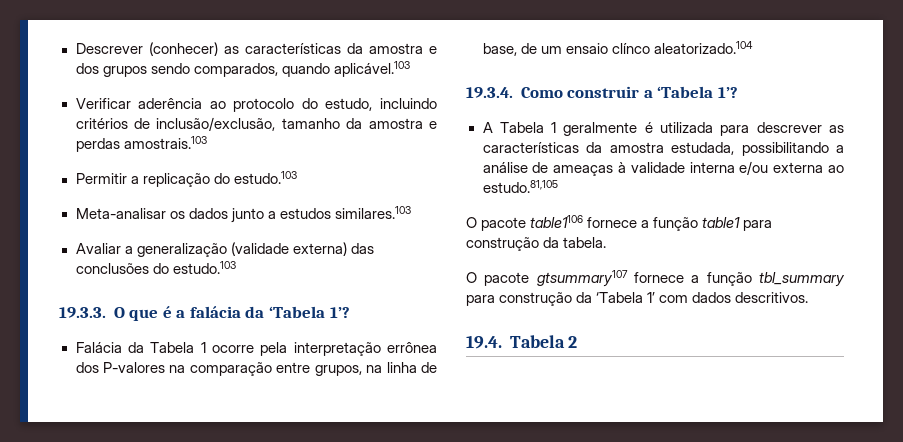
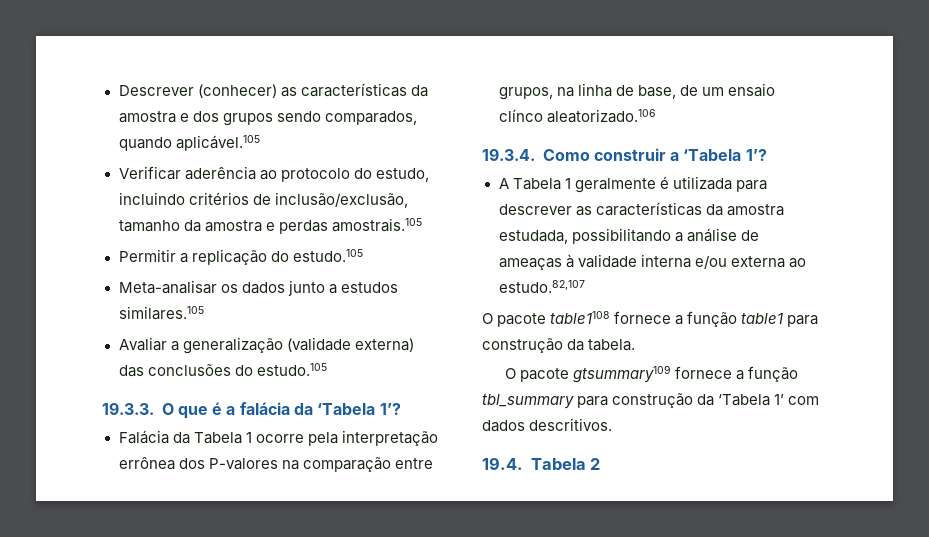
[333,61,410,77] aplicável.103 -> [175,135,260,151] aplicável.105
[123,136,207,149] amostrais.103 -> [331,218,422,232] amostrais.105
[233,171,297,184] estudo.103 -> [292,249,363,262] estudo.105
[334,206,411,219] similares.103 -> [118,306,204,320] similares.105
[172,261,236,274] estudo.103 -> [256,363,327,376] estudo.105
[653,41,753,54] aleatorizado.104 -> [546,109,656,123] aleatorizado.106
[482,180,558,193] [466,215,584,231] estudo.81,105 // O pacote table1106 -> [498,280,585,293] [482,311,611,327] estudo.82,107 // O pacote table1108
[536,270,628,287] gtsummary107 -> [572,365,671,383] gtsummary109

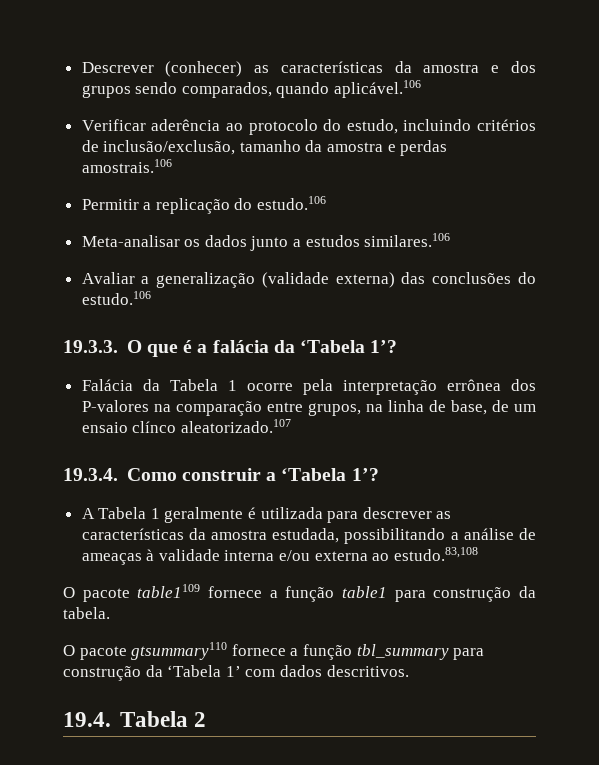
[175,135,260,151] aplicável.105 -> [334,80,422,98] aplicável.106
[331,218,422,232] amostrais.105 -> [81,159,172,173] amostrais.106
[292,249,363,262] estudo.105 -> [257,196,327,210] estudo.106
[118,306,204,320] similares.105 -> [364,233,451,247] similares.106
[256,363,327,376] estudo.105 -> [81,291,151,305] estudo.106
[546,109,656,123] aleatorizado.106 -> [180,419,291,433] aleatorizado.107
[498,280,585,293] [482,311,611,327] estudo.82,107 // O pacote table1108 -> [393,547,478,561] [63,584,201,602] estudo.83,108 // O pacote table1109
[572,365,671,383] gtsummary109 -> [131,642,228,660] gtsummary110

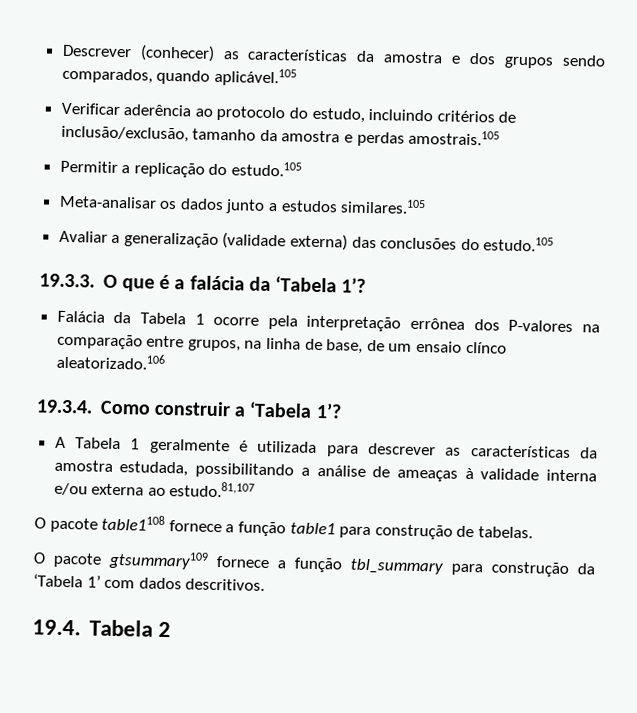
[334,80,422,98] aplicável.106 -> [213,67,297,87] aplicável.105
[81,159,172,173] amostrais.106 -> [408,129,501,146] amostrais.105
[257,196,327,210] estudo.106 -> [231,161,303,177] estudo.105
[364,233,451,247] similares.106 -> [340,198,427,215] similares.105
[81,291,151,305] estudo.106 -> [483,236,555,252] estudo.105
[180,419,291,433] aleatorizado.107 -> [55,352,166,370] aleatorizado.106
[393,547,478,561] [63,584,201,602] estudo.83,108 // O pacote table1109 -> [169,481,256,498] [34,514,166,533] estudo.81,107 // O pacote table1108
[519,586,536,598] [63,607,110,619] [63,642,228,660] da tabela. // O pacote gtsummary110 -> [456,525,533,539] [33,550,209,570] de tabelas. // O pacote gtsummary109

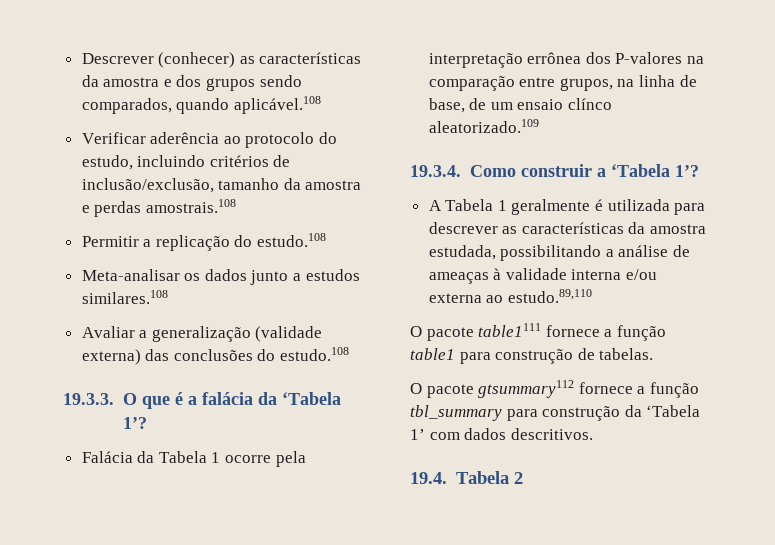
[213,67,297,87] aplicável.105 -> [233,96,321,114] aplicável.108
[408,129,501,146] amostrais.105 -> [145,199,236,213] amostrais.108
[231,161,303,177] estudo.105 -> [257,233,327,247] estudo.108
[340,198,427,215] similares.105 -> [81,290,168,304] similares.108
[483,236,555,252] estudo.105 -> [280,347,350,361] estudo.108
[55,352,166,370] aleatorizado.106 -> [428,119,539,133] aleatorizado.109
[169,481,256,498] [34,514,166,533] estudo.81,107 // O pacote table1108 -> [507,289,592,303] [410,323,542,341] estudo.89,110 // O pacote table1111
[108,550,209,570] gtsummary109 -> [478,380,575,398] gtsummary112

